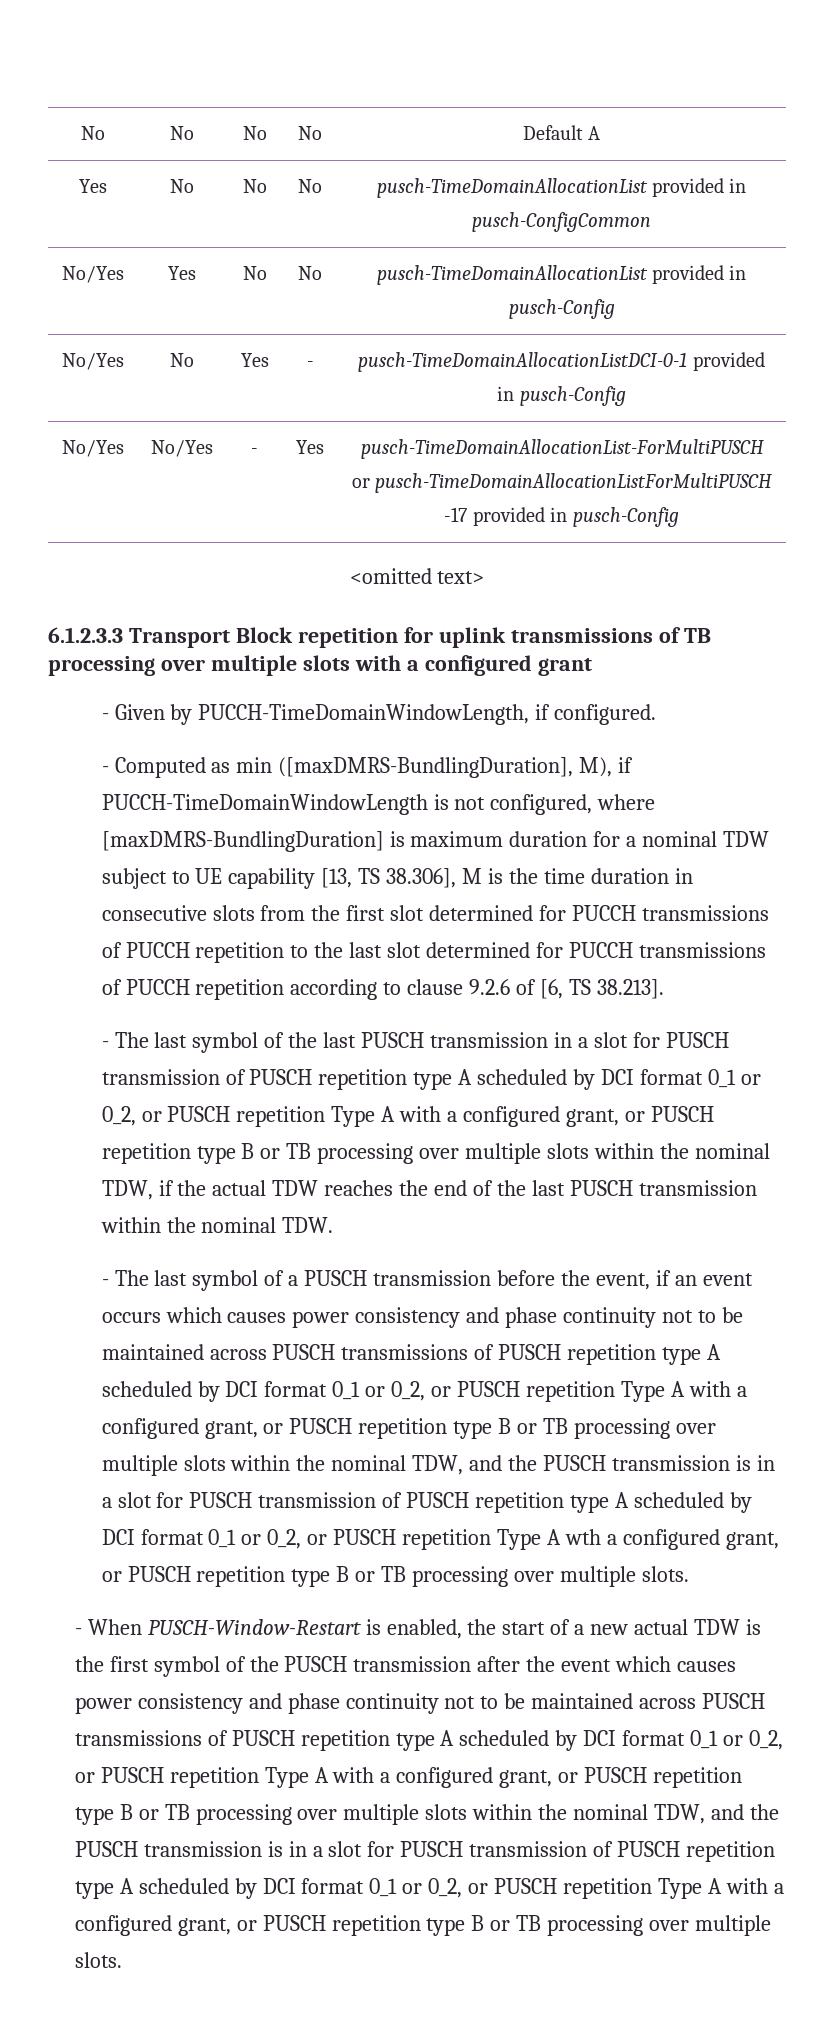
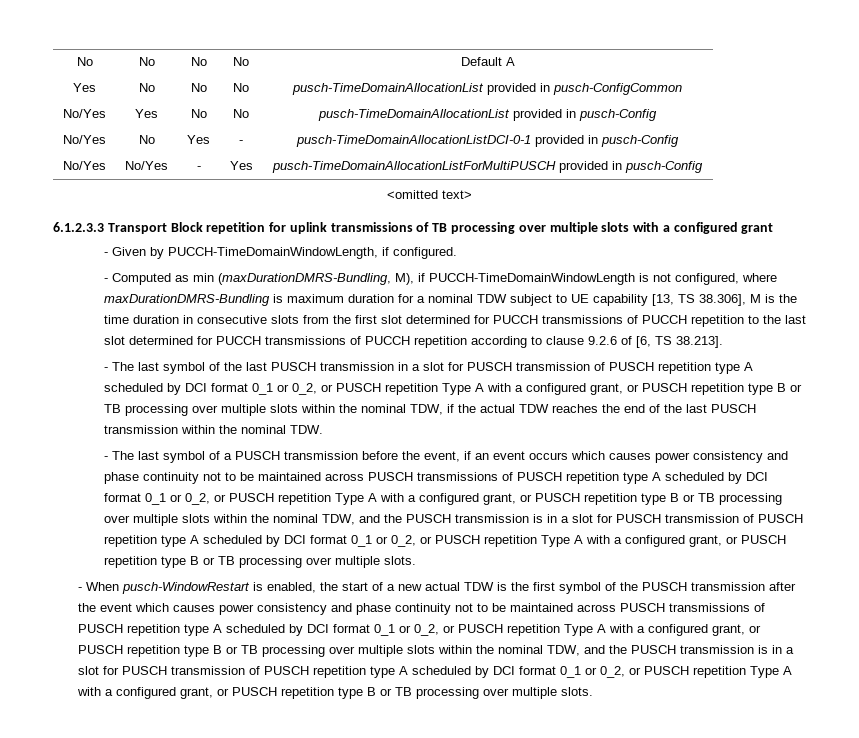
[360,439,764,459] [351,473,773,493] [444,507,468,522] pusch-TimeDomainAllocationList-ForMultiPUSCH or pusch-TimeDomainAllocationListForMultiPUSCH -17 -> [272,161,556,173] pusch-TimeDomainAllocationListForMultiPUSCH
[278,757,574,778] ([maxDMRS-BundlingDuration], -> [217,273,391,285] (maxDurationDMRS-Bundling,
[101,831,384,852] [maxDMRS-BundlingDuration] -> [103,294,270,306] maxDurationDMRS-Bundling
[564,1529,601,1545] wth -> [585,535,610,544] with
[147,1619,361,1635] PUSCH-Window-Restart -> [122,582,251,594] pusch-WindowRestart

